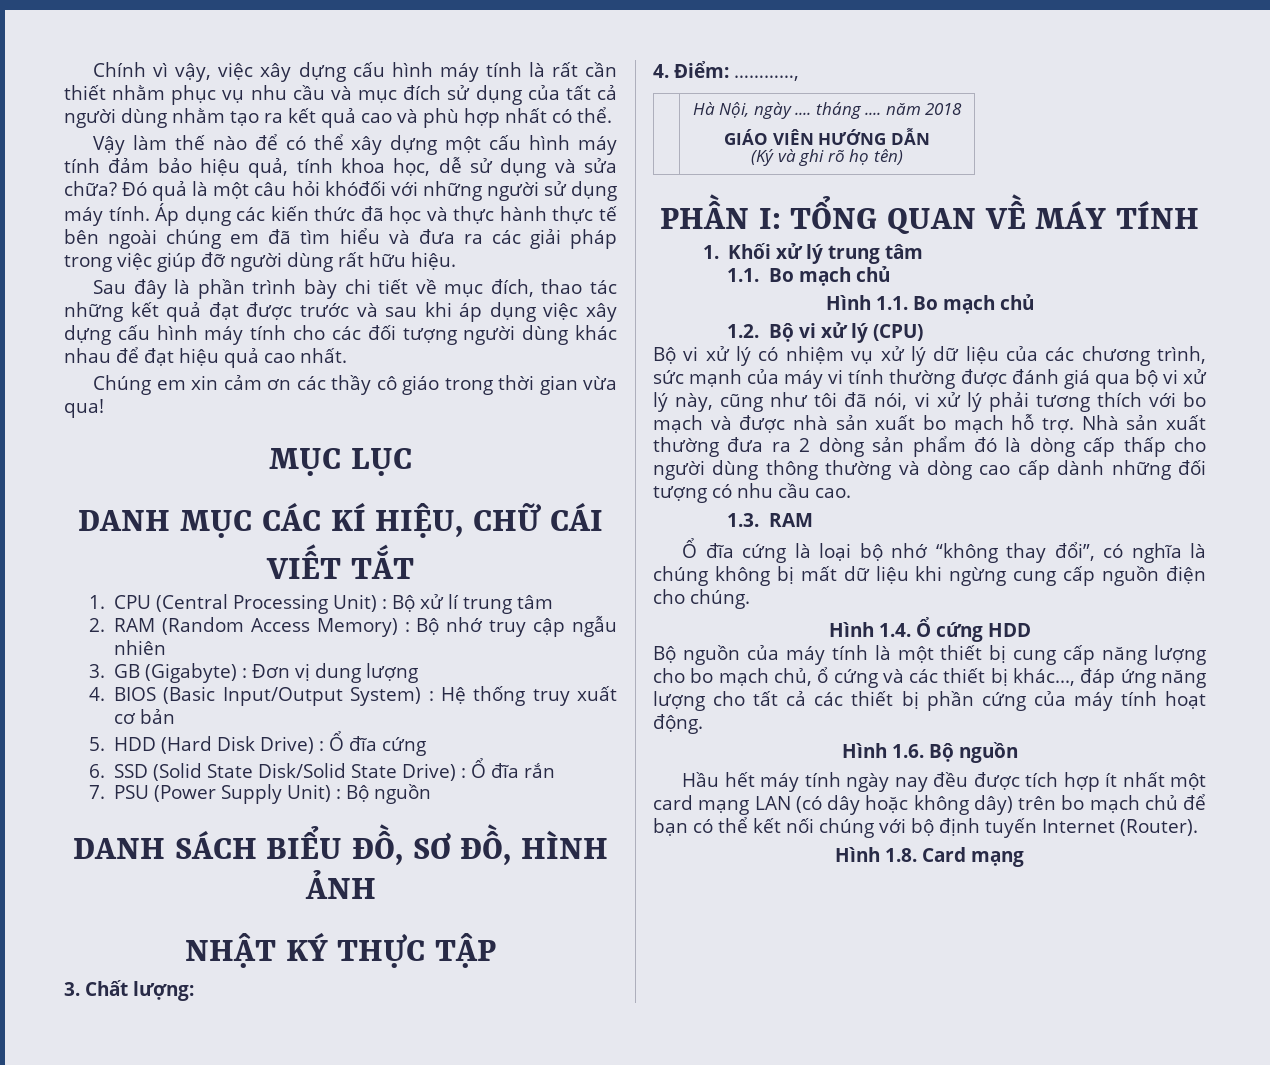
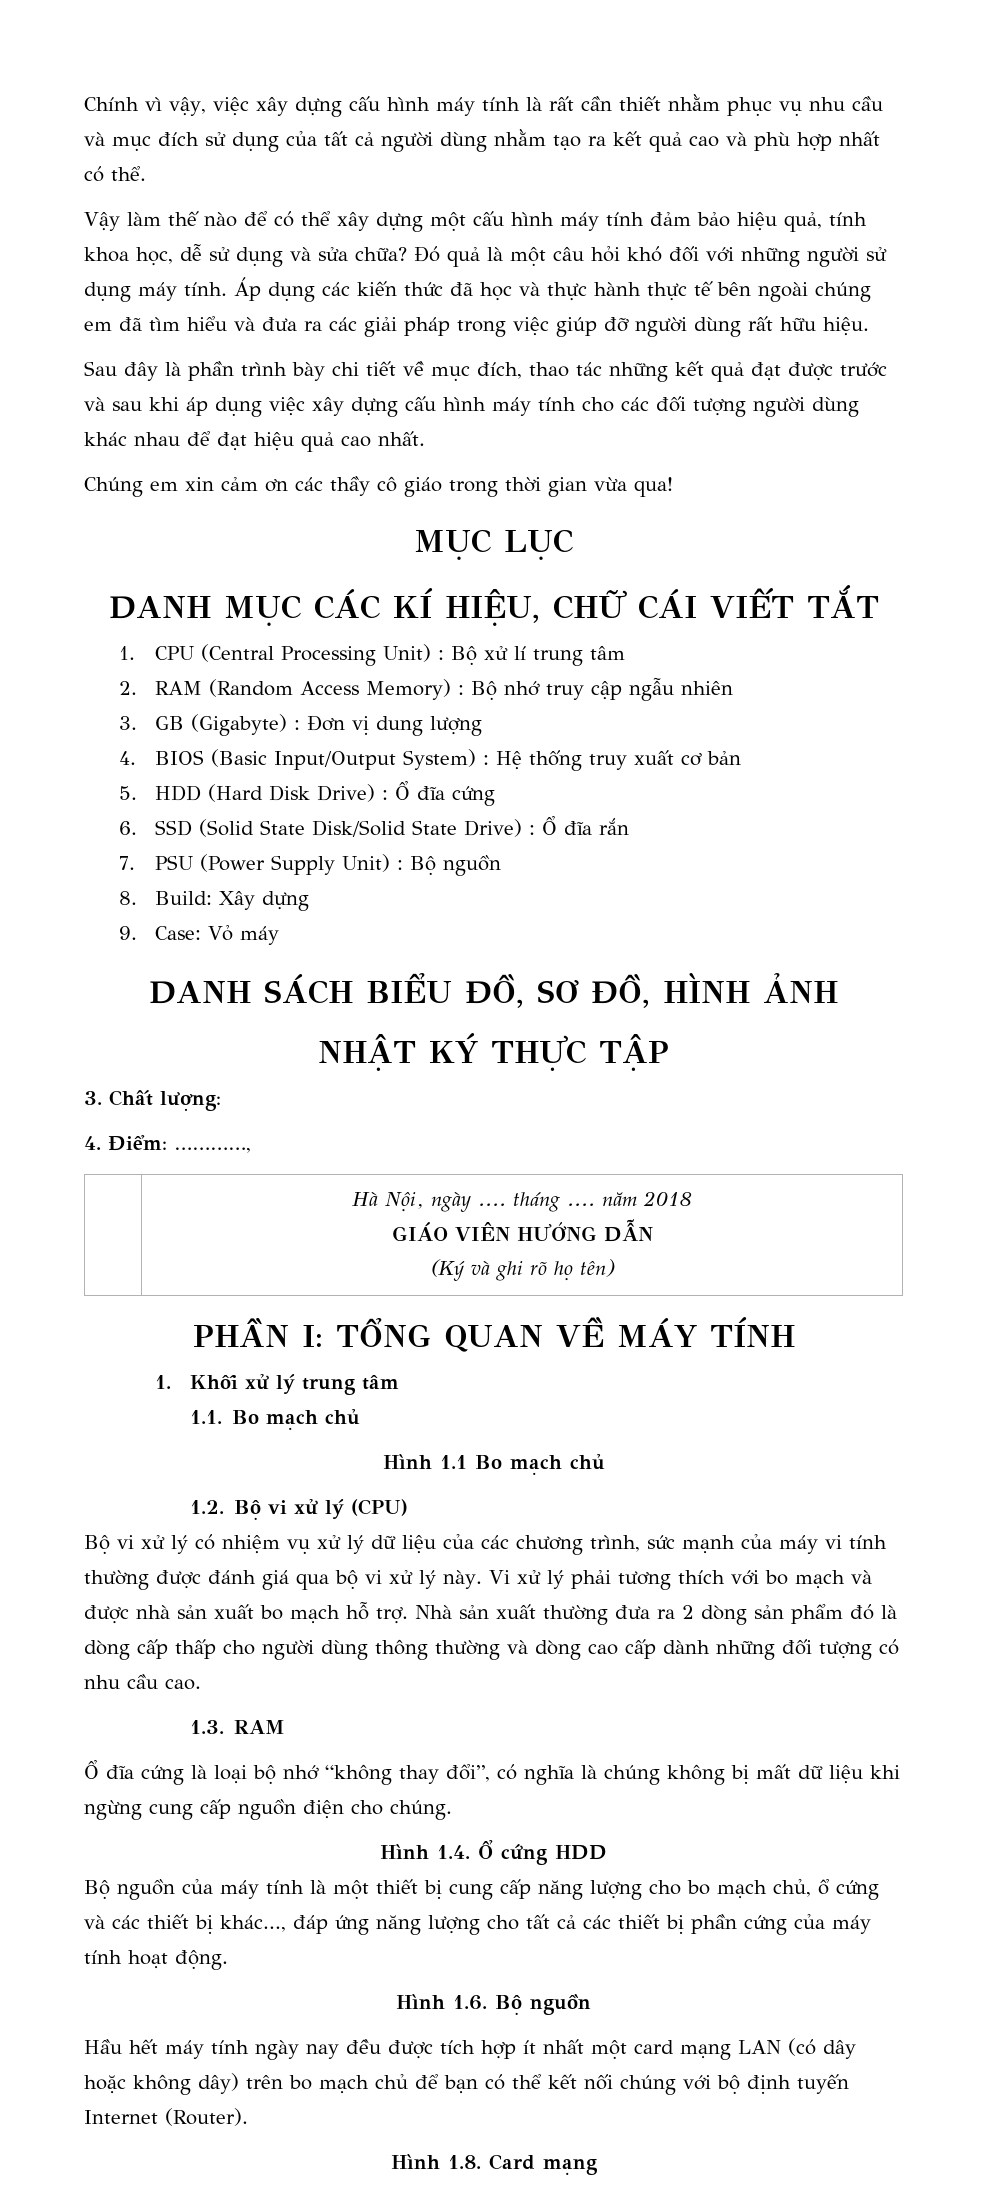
[324,181,386,196] khóđối -> [627,246,699,262] khó đối
(431, 794) none -> [119,890,309,911] [119,925,280,945] // 8. Build: Xây dựng // 9. Case: Vỏ máy
[875,296,908,310] 1.1. -> [439,1455,467,1469] 1.1
[675,392,930,412] này, cũng như tôi đã nói, vi -> [443,1570,510,1589] này. Vi

